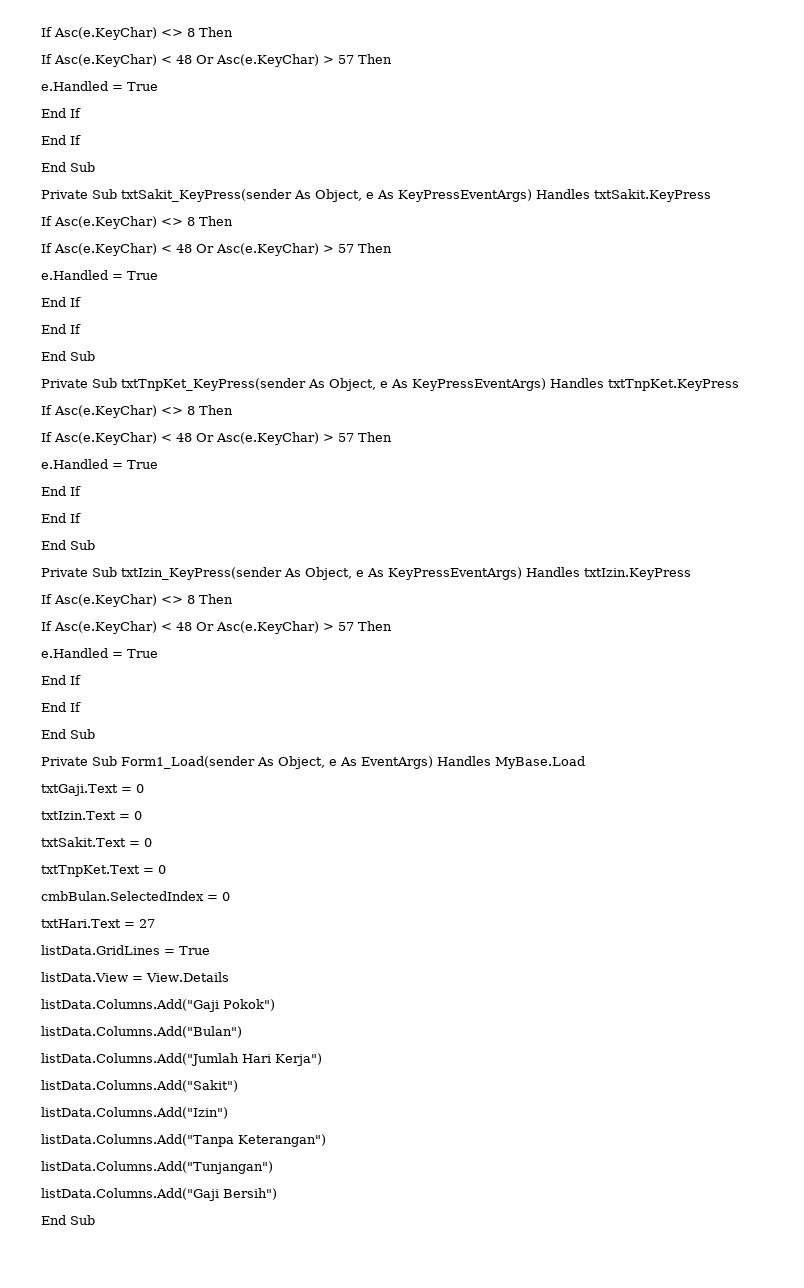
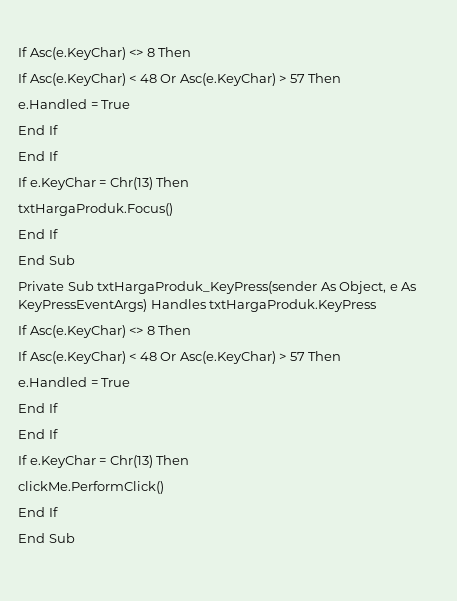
[41,162,95,172] [41,189,711,202] // End Sub // Private Sub txtSakit_KeyPress(sender As Object, e As KeyPressEventArgs) Handles txtSakit.KeyPress -> [18,177,190,190] [18,203,173,216] [18,229,58,239] [18,255,75,265] [18,281,417,294] [18,299,377,312] // If e.KeyChar = Chr(13) Then // txtHargaProduk.Focus() // End If // End Sub // Private Sub txtHargaProduk_KeyPress(sender As Object, e As KeyPressEventArgs) Handles txtHargaProduk.KeyPress
[41,351,95,361] [41,378,739,391] [41,405,233,418] [41,432,392,445] [41,459,158,469] [41,486,81,496] [41,513,81,523] [41,540,95,550] [41,567,691,580] [41,594,233,607] [41,621,392,634] [41,648,158,658] [41,675,81,685] [41,702,81,712] [41,729,95,739] [41,756,585,769] [41,784,144,796] [41,811,142,820] [41,837,152,847] [41,865,166,877] [41,891,230,901] [41,919,155,928] [41,945,210,955] [41,972,229,982] [41,999,275,1012] [41,1026,242,1038] [41,1053,322,1066] [41,1080,238,1092] [41,1107,228,1119] [41,1134,326,1147] [41,1161,273,1174] [41,1188,277,1201] End Sub // Private Sub txtTnpKet_KeyPress(sender As Object, e As KeyPressEventArgs) Handles txtTnpKet.KeyPress // If Asc(e.KeyChar) <> 8 Then // If Asc(e.KeyChar) < 48 Or Asc(e.KeyChar) > 57 Then // e.Handled = True // End If // End If // End Sub // Private Sub txtIzin_KeyPress(sender As Object, e As KeyPressEventArgs) Handles txtIzin.KeyPress // If Asc(e.KeyChar) <> 8 Then // If Asc(e.KeyChar) < 48 Or Asc(e.KeyChar) > 57 Then // e.Handled = True // End If // End If // End Sub // Private Sub Form1_Load(sender As Object, e As EventArgs) Handles MyBase.Load // txtGaji.Text = 0 // txtIzin.Text = 0 // txtSakit.Text = 0 // txtTnpKet.Text = 0 // cmbBulan.SelectedIndex = 0 // txtHari.Text = 27 // listData.GridLines = True // listData.View = View.Details // listData.Columns.Add("Gaji Pokok") // listData.Columns.Add("Bulan") // listData.Columns.Add("Jumlah Hari Kerja") // listData.Columns.Add("Sakit") // listData.Columns.Add("Izin") // listData.Columns.Add("Tanpa Keterangan") // listData.Columns.Add("Tunjangan") // listData.Columns.Add("Gaji Bersih") -> [18,455,190,468] [18,481,164,494] [18,507,58,517] If e.KeyChar = Chr(13) Then // clickMe.PerformClick() // End If

